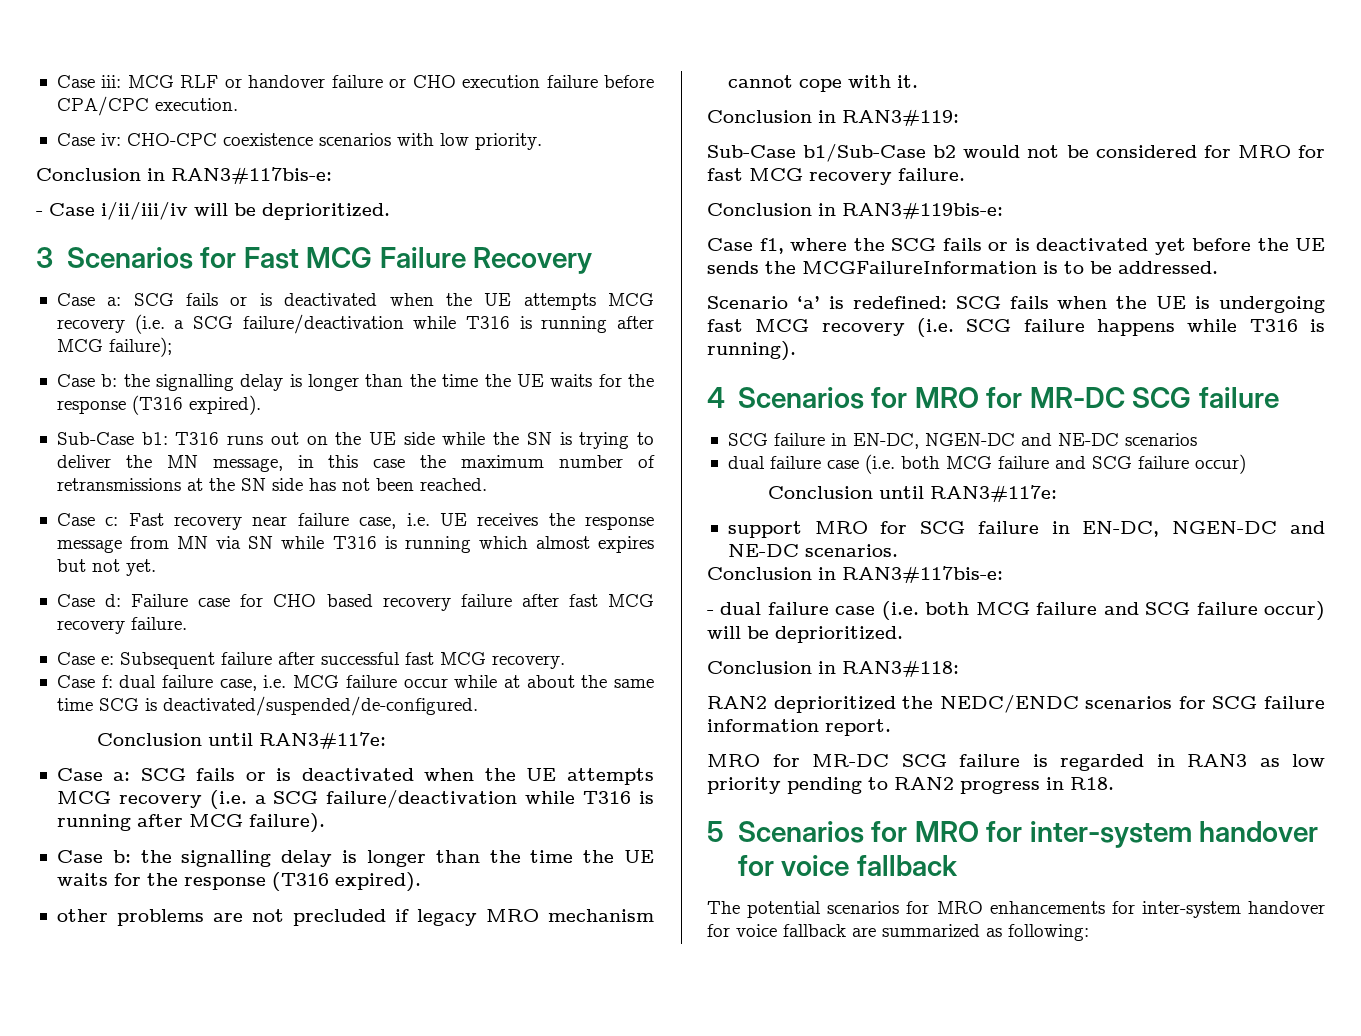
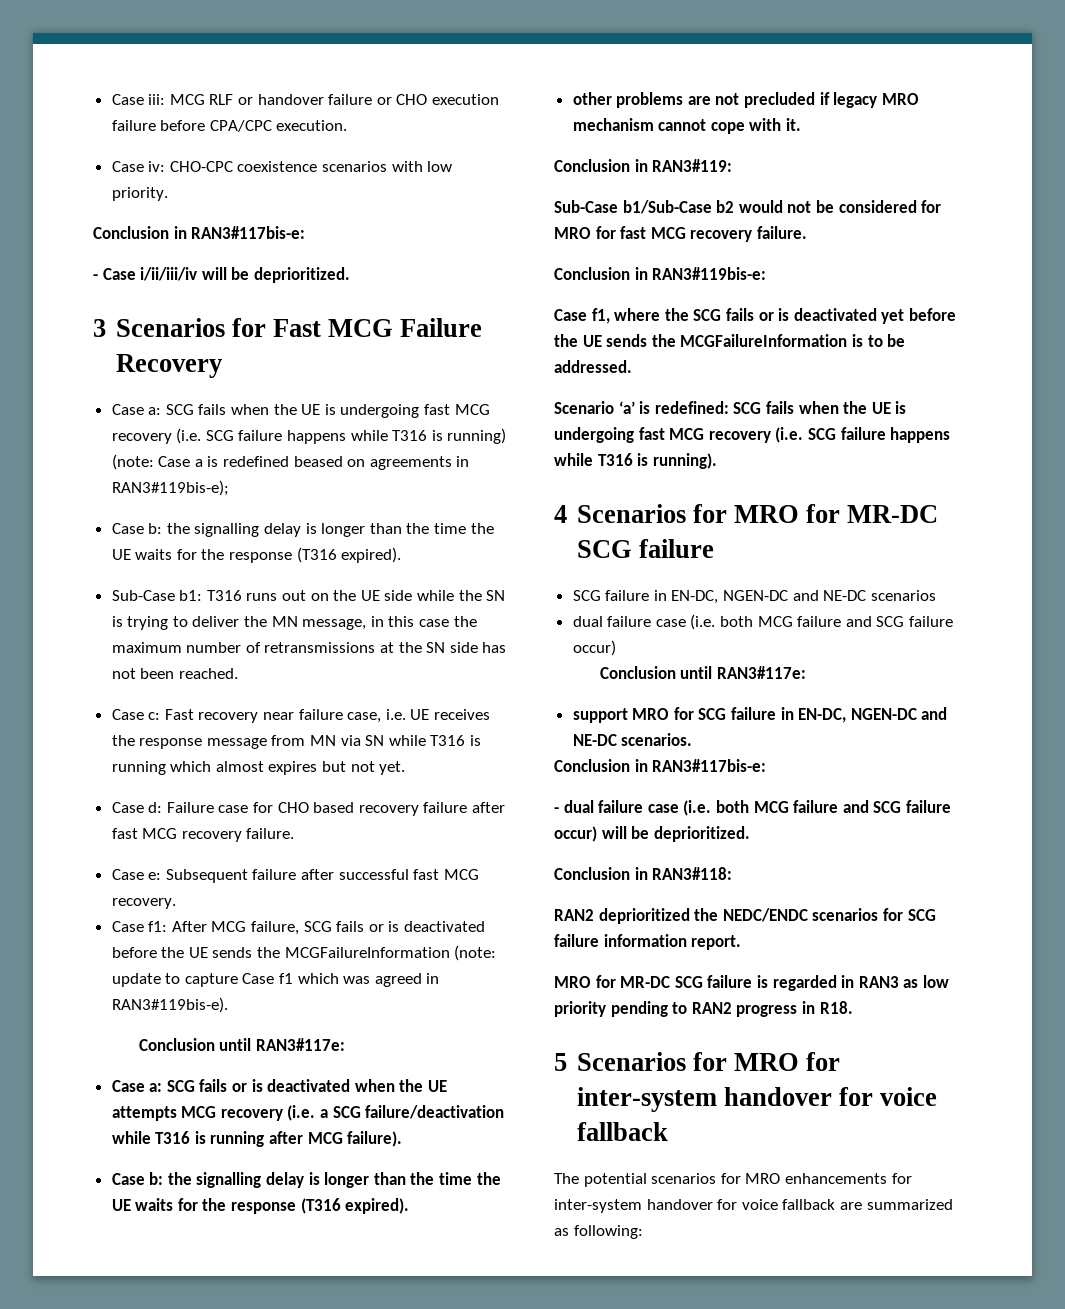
[230,293,654,310] [56,314,655,334] [56,337,172,357] or is deactivated when the UE attempts MCG recovery (i.e. a SCG failure/deactivation while T316 is running after MCG failure); -> [231,404,490,418] [111,428,507,444] [111,454,470,470] [111,480,229,496] when the UE is undergoing fast MCG recovery (i.e. SCG failure happens while T316 is running) (note: Case a is redefined beased on agreements in RAN3#119bis-e);
[101,675,654,691] [56,696,478,716] f: dual failure case, i.e. MCG failure occur while at about the same time SCG is deactivated/suspended/de-configured. -> [148,921,486,935] [111,945,497,961] [111,973,440,987] [111,997,228,1013] f1: After MCG failure, SCG fails or is deactivated before the UE sends the MCGFailureInformation (note: update to capture Case f1 which was agreed in RAN3#119bis-e).

